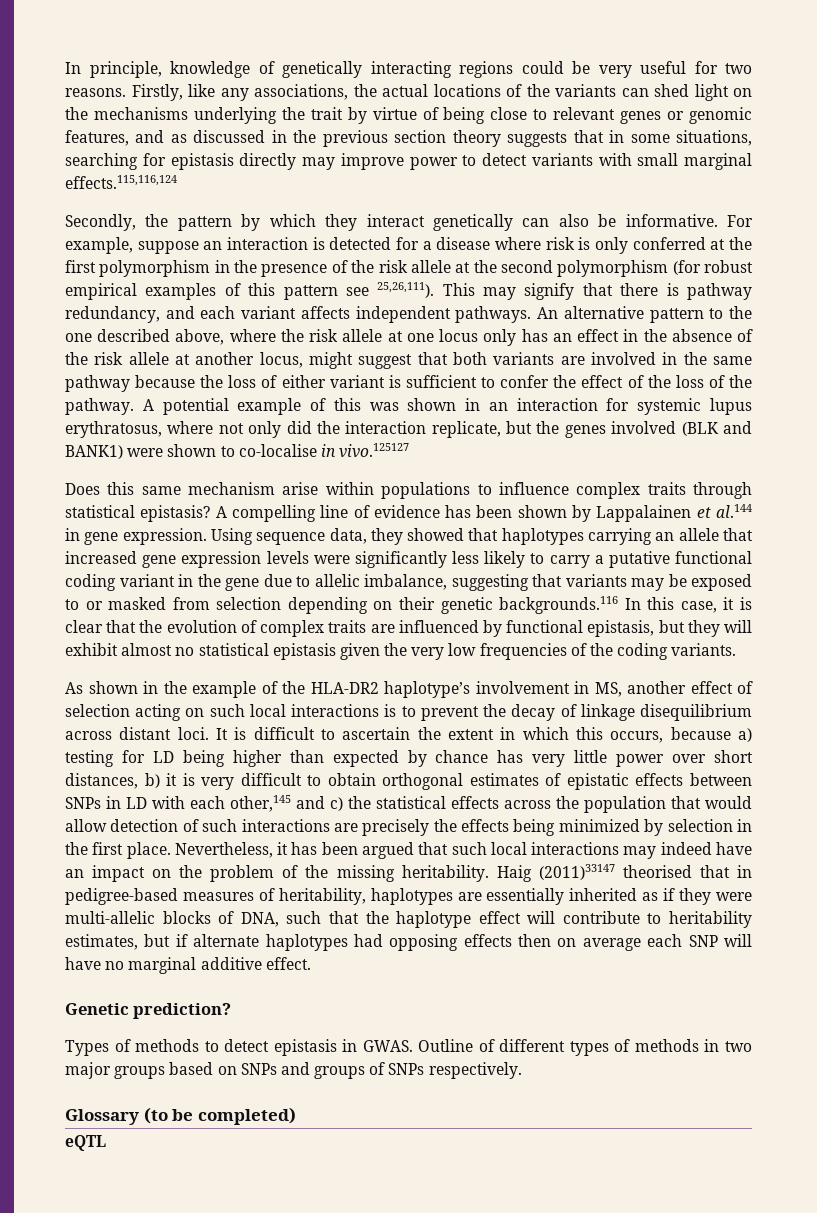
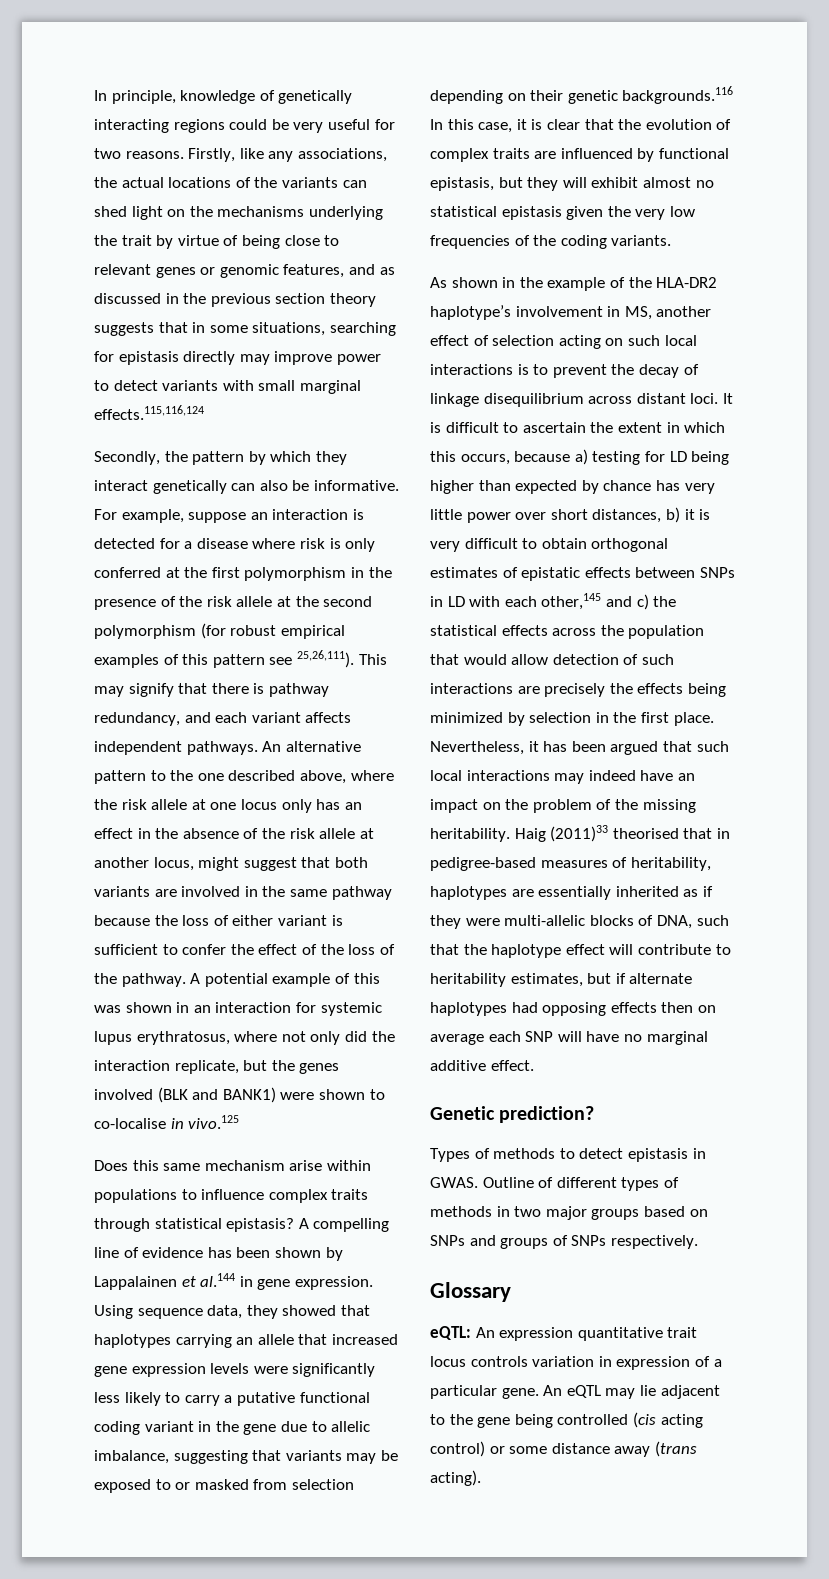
[339,443,410,458] vivo.125127 -> [188,1115,240,1129] vivo.125
[538,864,615,880] (2011)33147 -> [550,825,609,842] (2011)33
[143,1107,296,1125] [65,1135,106,1151] (to be completed) // eQTL -> [430,1326,698,1341] [430,1356,722,1370] [430,1385,720,1399] [430,1412,703,1428] [430,1441,697,1457] [430,1470,481,1486] // eQTL: An expression quantitative trait locus controls variation in expression of a particular gene. An eQTL may lie adjacent to the gene being controlled (cis acting control) or some distance away (trans acting).

